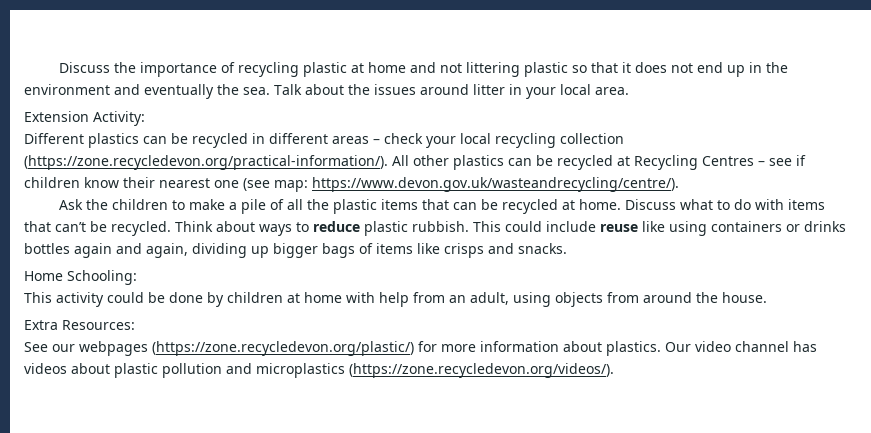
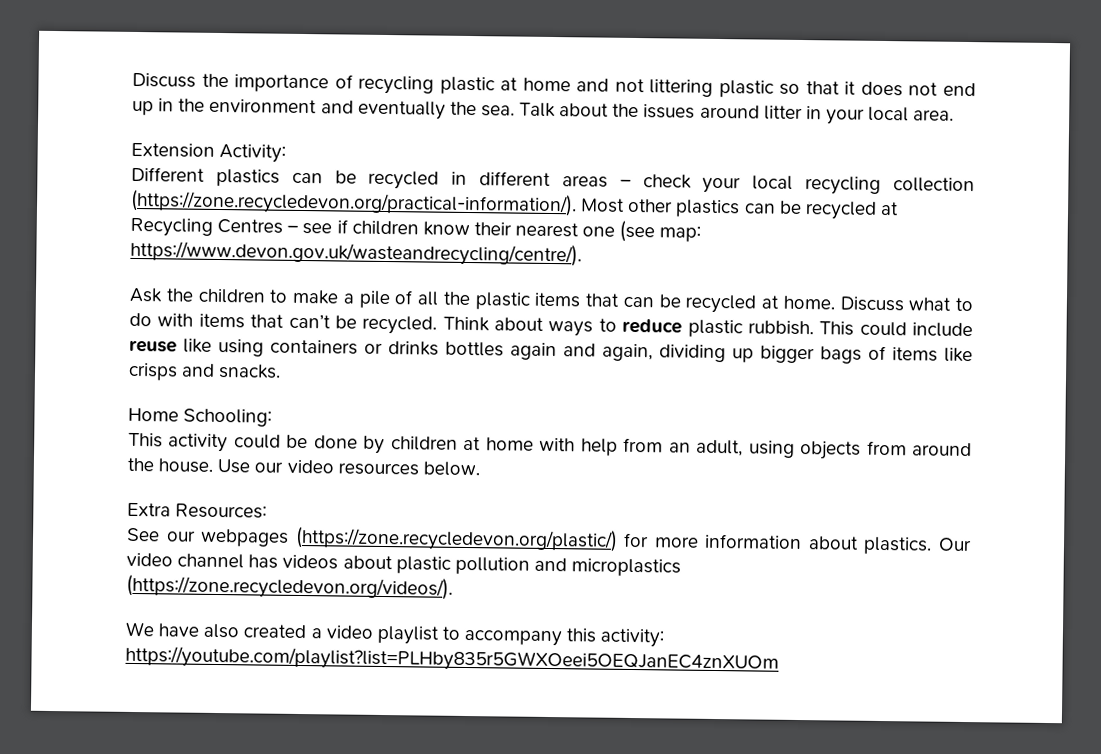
[392,155,409,166] All -> [580,198,626,213] Most
(767, 297) none -> [217,459,480,477] Use our video resources below.
(614, 370) none -> [125,621,665,648] [125,645,779,674] // We have also created a video playlist to accompany this activity: https://youtube.com/playlist?list=PLHby835r5GWXOeei5OEQJanEC4znXUOm

